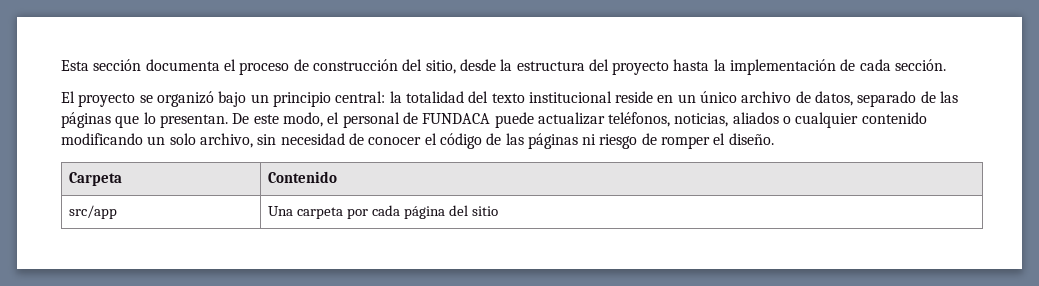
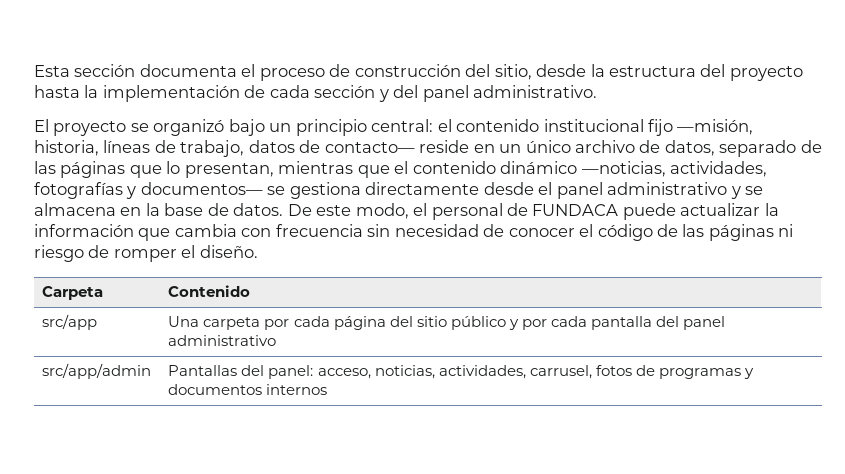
[895,59,947,71] sección. -> [314,85,598,102] sección y del panel administrativo.
[389,91,612,103] la totalidad del texto institucional -> [437,119,754,136] [34,140,415,157] el contenido institucional fijo —misión, historia, líneas de trabajo, datos de contacto—
[159,114,228,128] presentan. -> [184,161,768,178] [34,182,764,199] [34,203,284,216] presentan, mientras que el contenido dinámico —noticias, actividades, fotografías y documentos— se gestiona directamente desde el panel administrativo y se almacena en la base de datos.
[608,112,927,128] [61,133,253,148] teléfonos, noticias, aliados o cualquier contenido modificando un solo archivo, -> [764,203,779,216] [34,224,363,241] la información que cambia con frecuencia
(498, 211) none -> [450,316,726,330] [168,335,277,346] [42,363,152,379] [168,365,754,379] [168,384,328,395] público y por cada pantalla del panel administrativo // src/app/admin | Pantallas del panel: acceso, noticias, actividades, carrusel, fotos de programas y documentos internos

